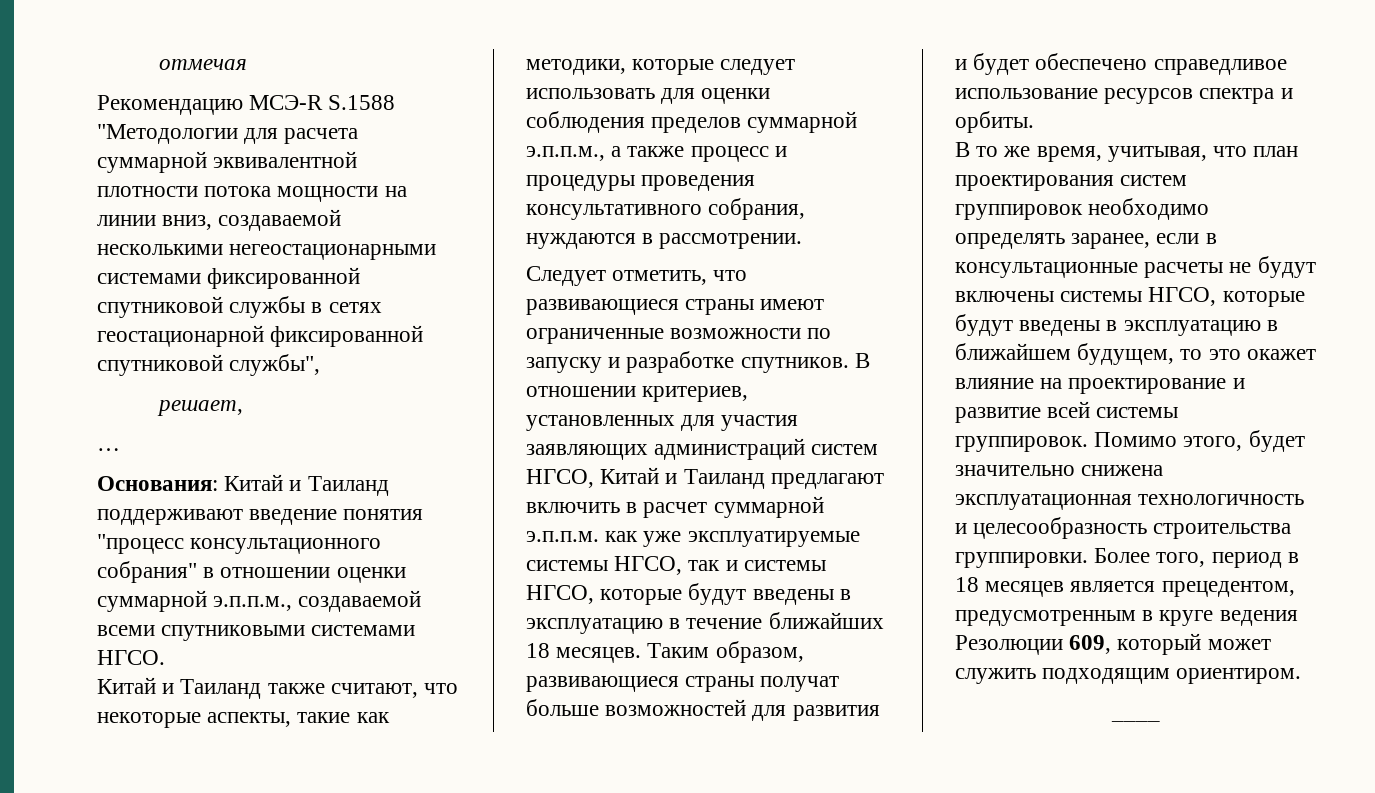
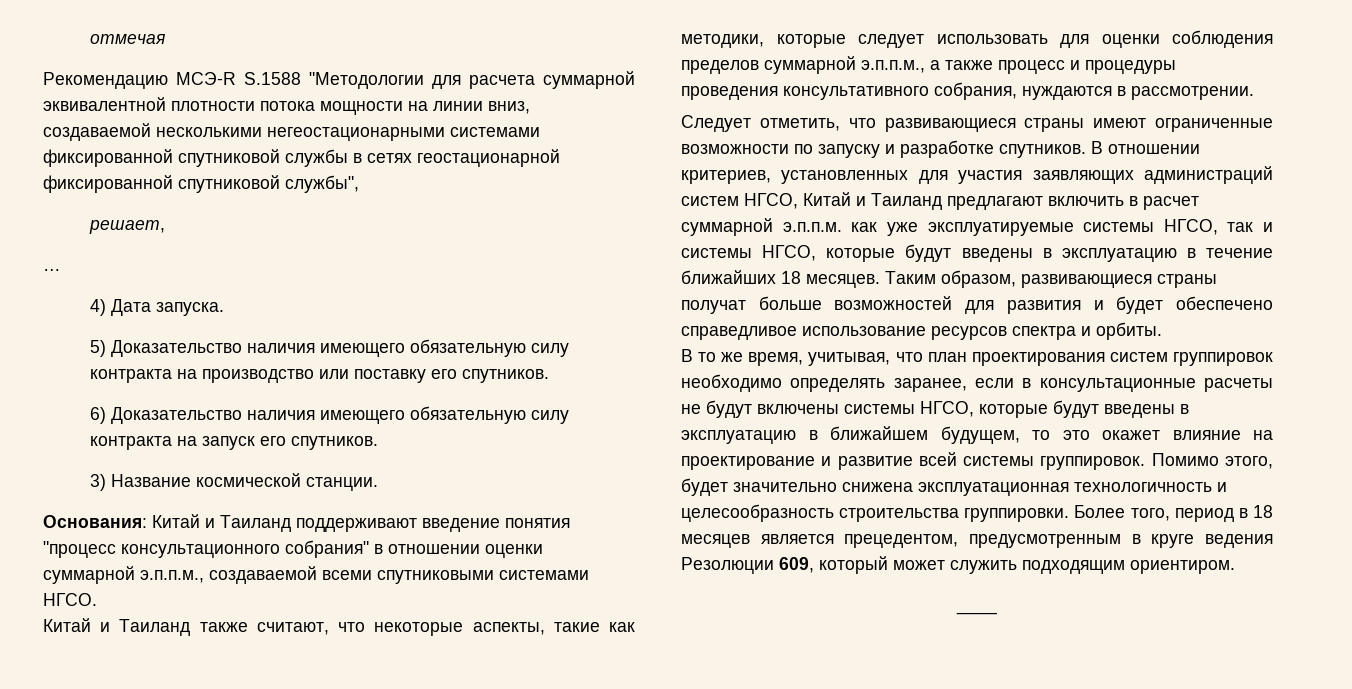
(120, 449) none -> [90,299,225,316] [90,339,570,357] [90,369,550,383] [90,406,570,424] [90,436,379,450] [90,473,379,491] // 4) Дата запуска. // 5) Доказательство наличия имеющего обязательную силу контракта на производство или поставку его спутников. // 6) Доказательство наличия имеющего обязательную силу контракта на запуск его спутников. // 3) Название космической станции.

